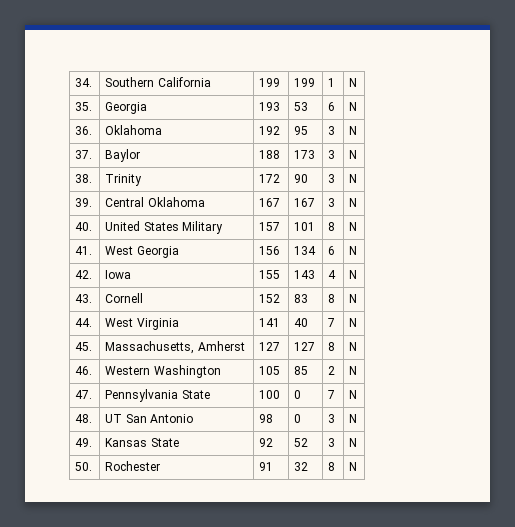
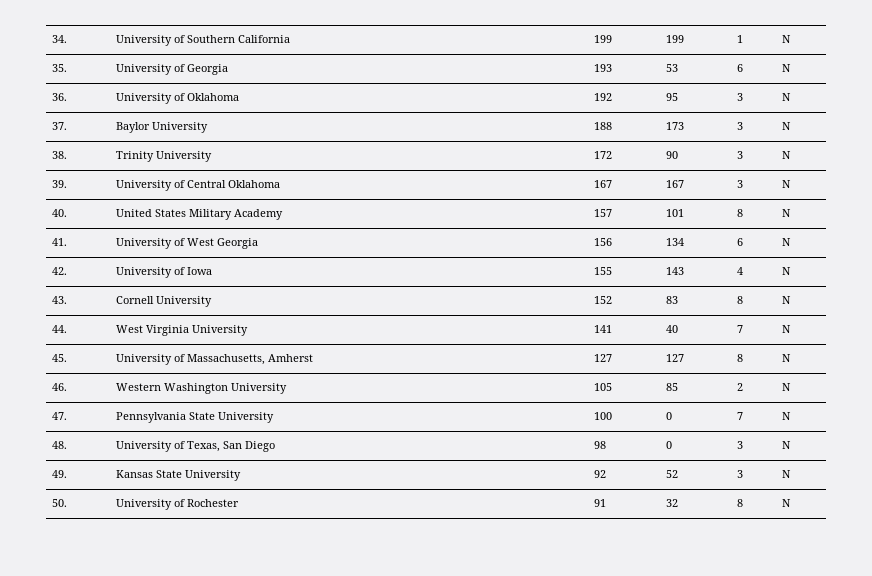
(93, 82) none -> [116,35,186,46] University of
(93, 106) none -> [116,64,186,75] University of
(93, 130) none -> [116,93,186,104] University of
(141, 155) none -> [152,122,209,133] University
(143, 180) none -> [156,151,213,162] University
(93, 202) none -> [116,180,186,191] University of
(223, 227) none -> [234,209,284,220] Academy
(93, 250) none -> [116,238,186,249] University of
(93, 274) none -> [116,267,186,278] University of
(144, 298) none -> [156,296,213,307] University
(179, 324) none -> [192,325,249,336] University
(93, 346) none -> [116,354,186,365] University of
(221, 371) none -> [231,383,288,394] University
(210, 394) none -> [218,412,275,423] University
[105,414,193,423] UT San Antonio -> [116,441,276,452] University of Texas, San Diego
(179, 442) none -> [185,470,242,481] University
(93, 466) none -> [116,499,186,510] University of

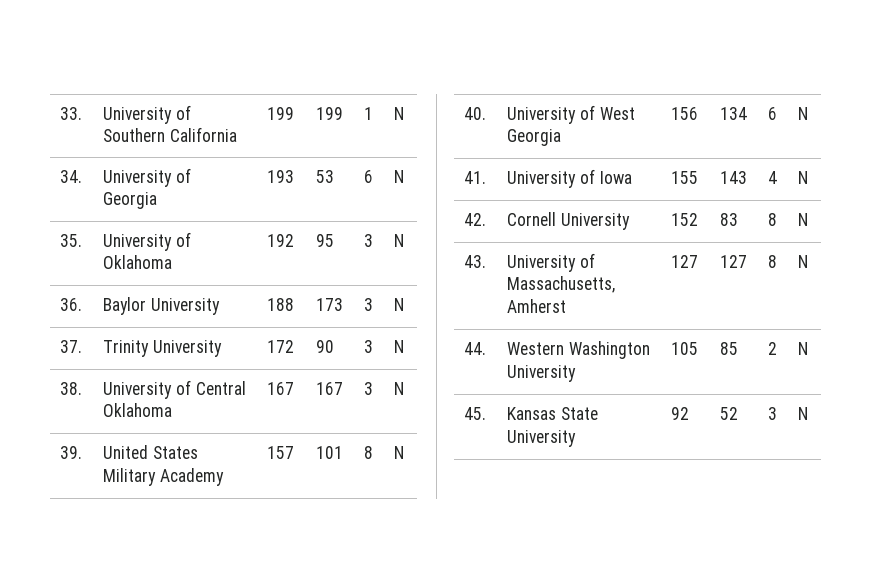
[52,35,68,43] 34. -> [60,107,83,120] 33.
[52,64,68,72] 35. -> [60,170,83,183] 34.
[52,93,68,101] 36. -> [60,234,83,247] 35.
[52,122,68,130] 37. -> [60,298,83,311] 36.
[52,151,68,159] 38. -> [60,340,83,353] 37.
[52,180,68,188] 39. -> [60,382,83,395] 38.
[52,209,68,217] 40. -> [60,446,83,459] 39.
[52,238,68,246] 41. -> [464,107,487,120] 40.
[52,267,68,275] 42. -> [464,171,487,184] 41.
[52,296,68,304] 43. -> [464,213,487,226] 42.
[52,325,68,333] [116,325,249,336] [594,325,613,333] [666,325,679,333] [737,325,744,333] [782,325,792,333] [52,354,68,362] 44. | West Virginia University | 141 | 40 | 7 | N // 45. -> [464,255,487,268] 43.
[52,383,68,391] 46. -> [464,342,487,355] 44.
[52,412,68,420] [116,412,275,423] [594,412,613,420] [666,412,673,420] [737,412,744,420] [782,412,792,420] [52,441,68,449] [116,441,276,452] [594,441,607,449] [666,441,673,449] [737,441,744,449] [782,441,792,449] [52,470,68,478] 47. | Pennsylvania State University | 100 | 0 | 7 | N // 48. | University of Texas, San Diego | 98 | 0 | 3 | N // 49. -> [464,407,487,420] 45.
[52,499,68,507] [116,499,240,510] [594,499,607,507] [666,499,679,507] [737,499,744,507] [782,499,792,507] // 50. | University of Rochester | 91 | 32 | 8 | N -> (809, 413) none

